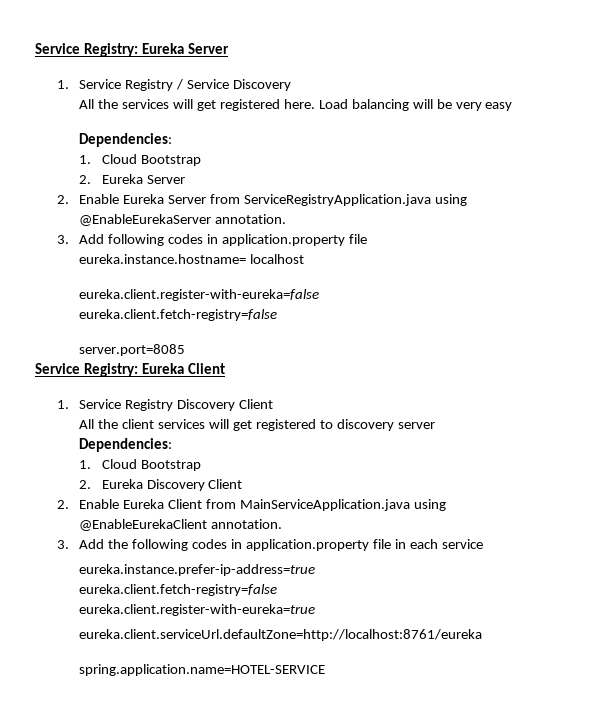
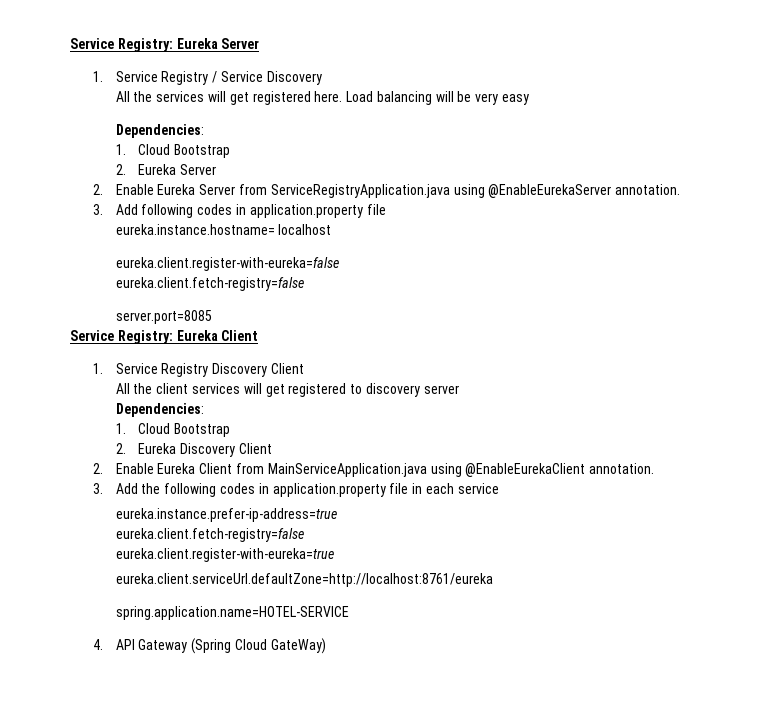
(326, 670) none -> [92,638,326,654] // 4. API Gateway (Spring Cloud GateWay)

